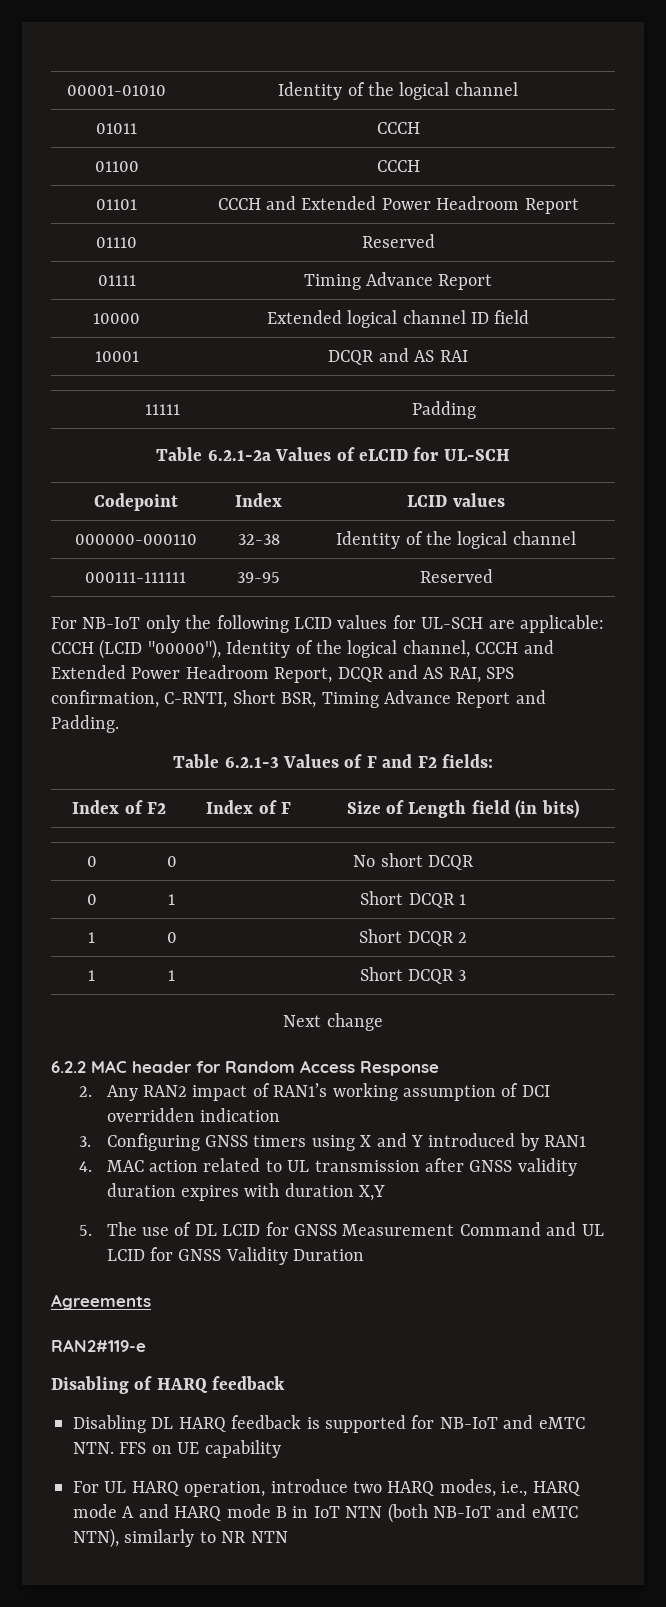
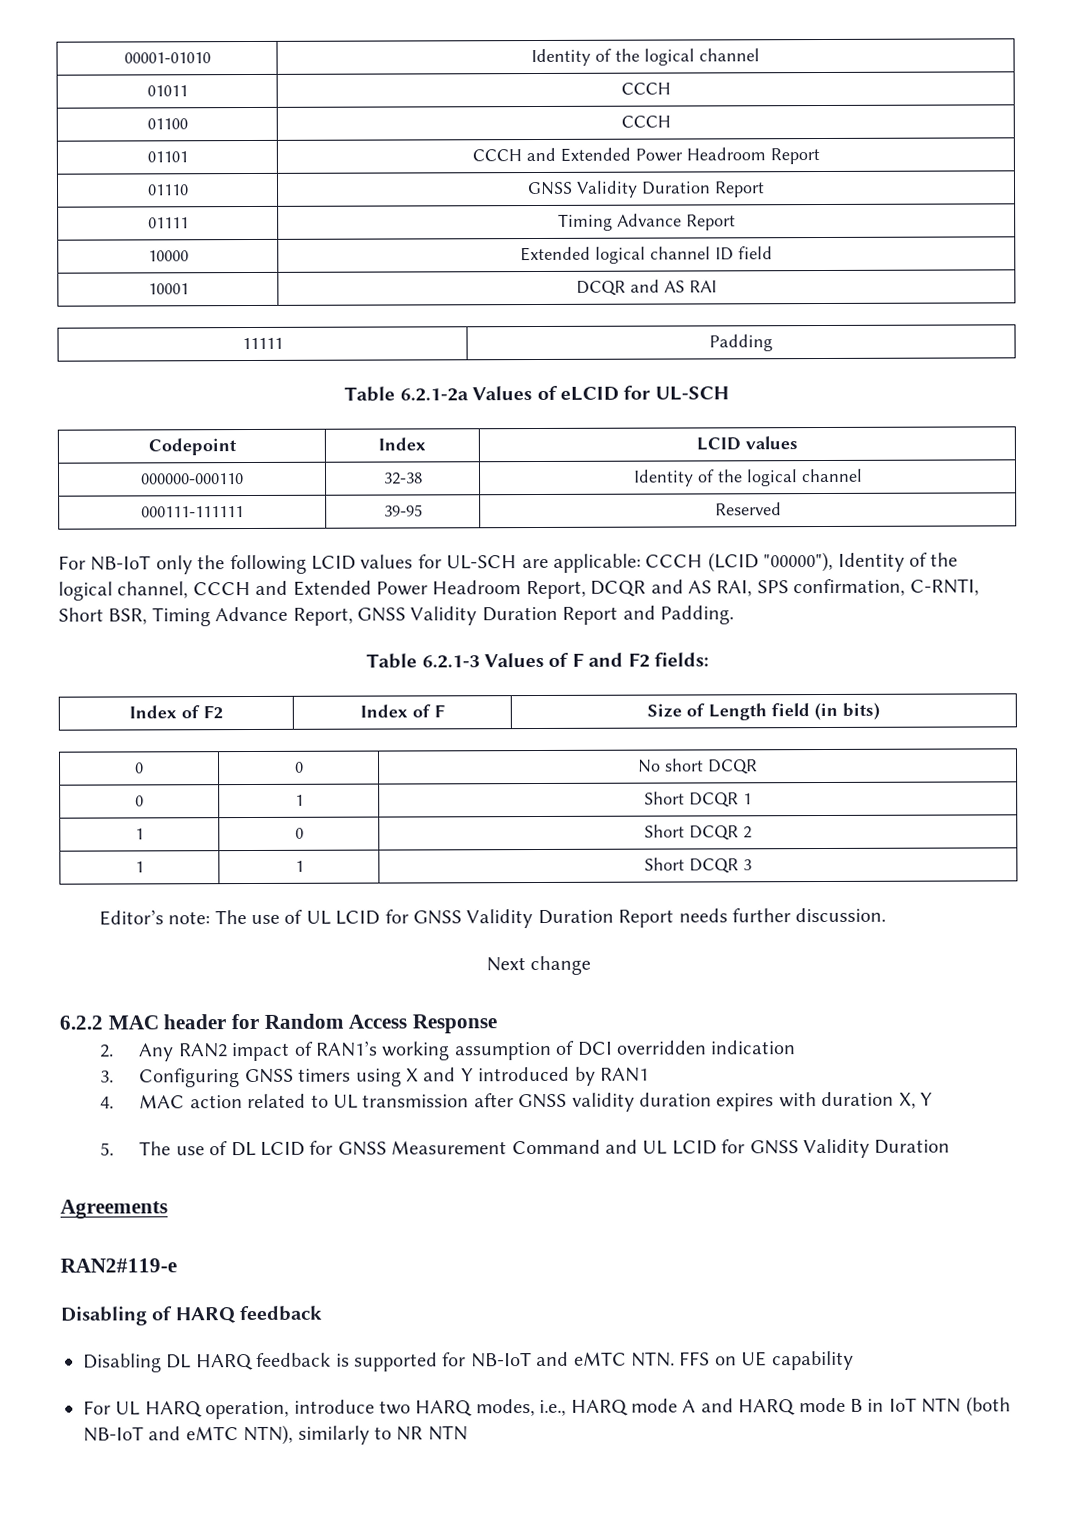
[361,234,435,248] Reserved -> [527,180,765,198] GNSS Validity Duration Report
(451, 697) none -> [292,606,558,626] Report, GNSS Validity Duration
(467, 975) none -> [98,907,887,929] // Editor’s note: The use of UL LCID for GNSS Validity Duration Report needs further discussion.
[359,1185,386,1201] X,Y -> [898,1092,934,1109] X, Y

